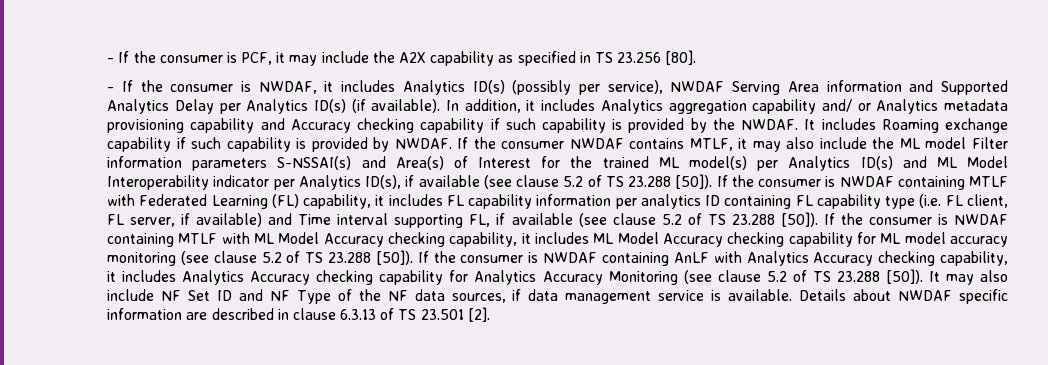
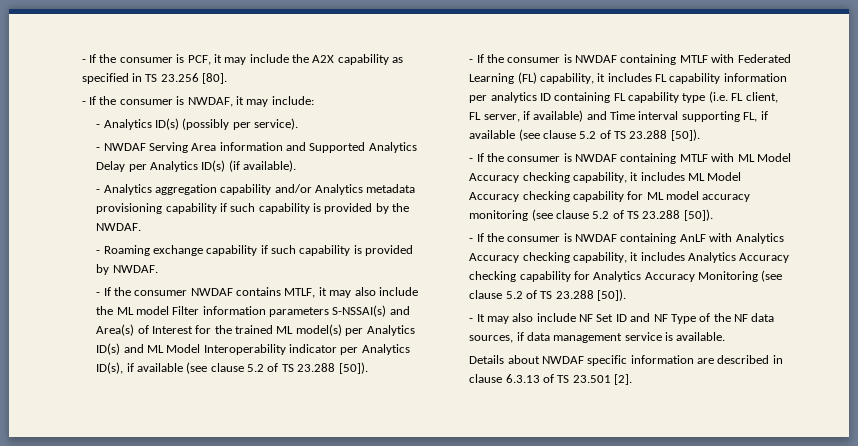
[341,80,396,92] includes -> [246,96,314,107] [96,124,101,128] may include: // -
[607,80,663,94] service), -> [254,118,299,130] [96,147,101,151] service). // -
[446,99,596,113] In addition, it includes -> [96,189,101,193] // -
[821,99,871,112] and/ or -> [274,184,312,193] and/or
[260,118,485,133] and Accuracy checking capability -> (217, 208) none
[804,118,876,130] It includes -> [96,250,101,254] // -
(452, 143) none -> [96,292,101,296] // -
(713, 181) none -> [469,59,474,63] // -
(818, 219) none -> [469,158,474,162] // -
(413, 257) none -> [469,238,474,242] // -
(923, 276) none -> [469,318,474,322] // -
(793, 295) none -> (726, 336) //

